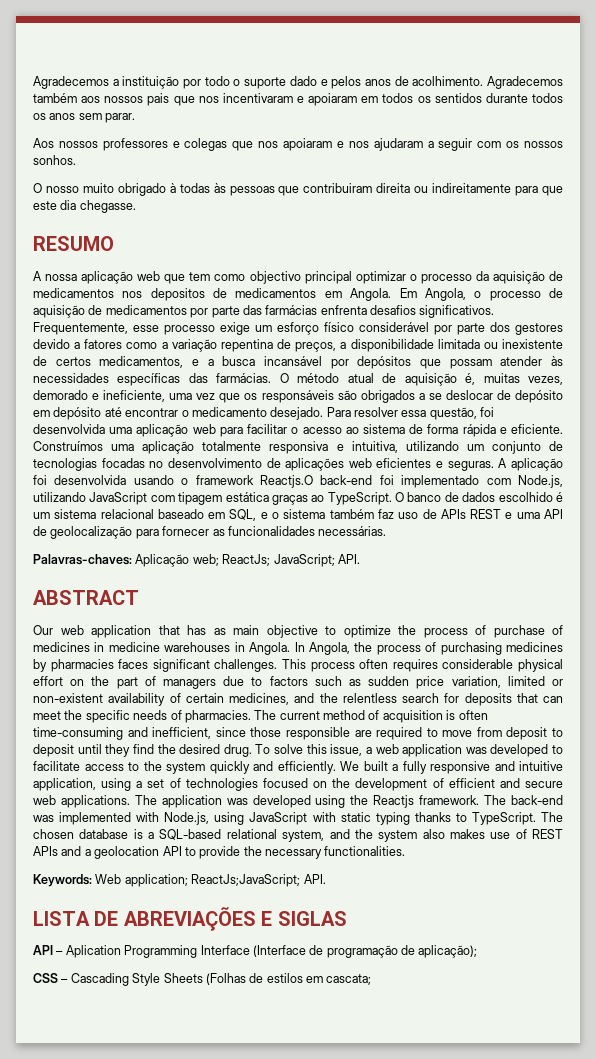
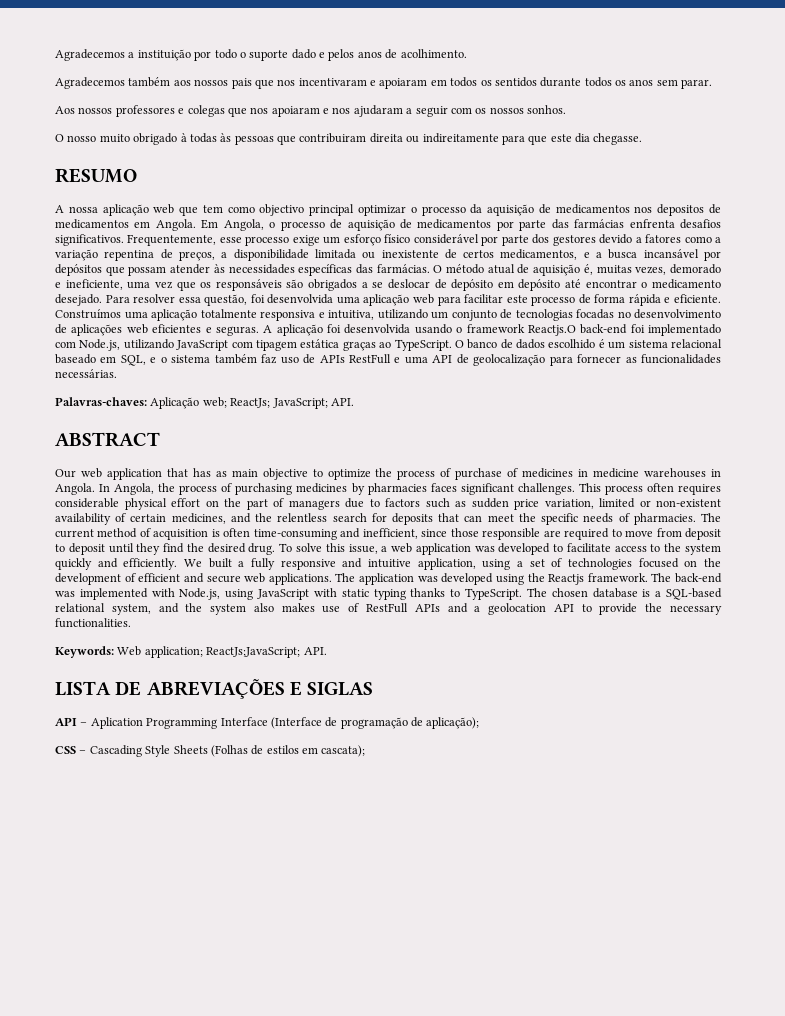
(484, 81) none -> (467, 53) //
[291,424,405,434] o acesso ao sistema -> [506,295,576,306] este processo
[470,509,502,519] REST -> [348,354,391,364] RestFull
[531,829,563,839] REST -> [365,603,408,613] RestFull
[326,974,372,985] cascata; -> [321,745,366,757] cascata);

